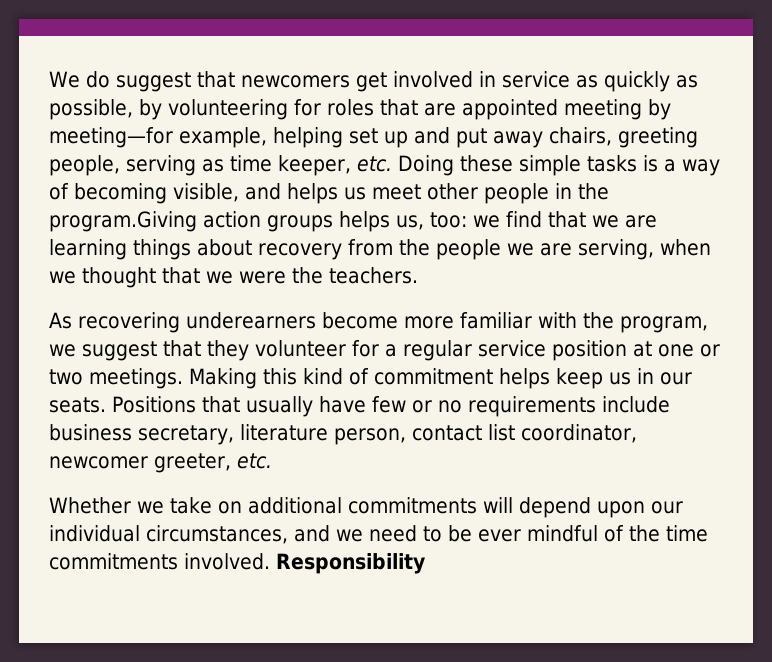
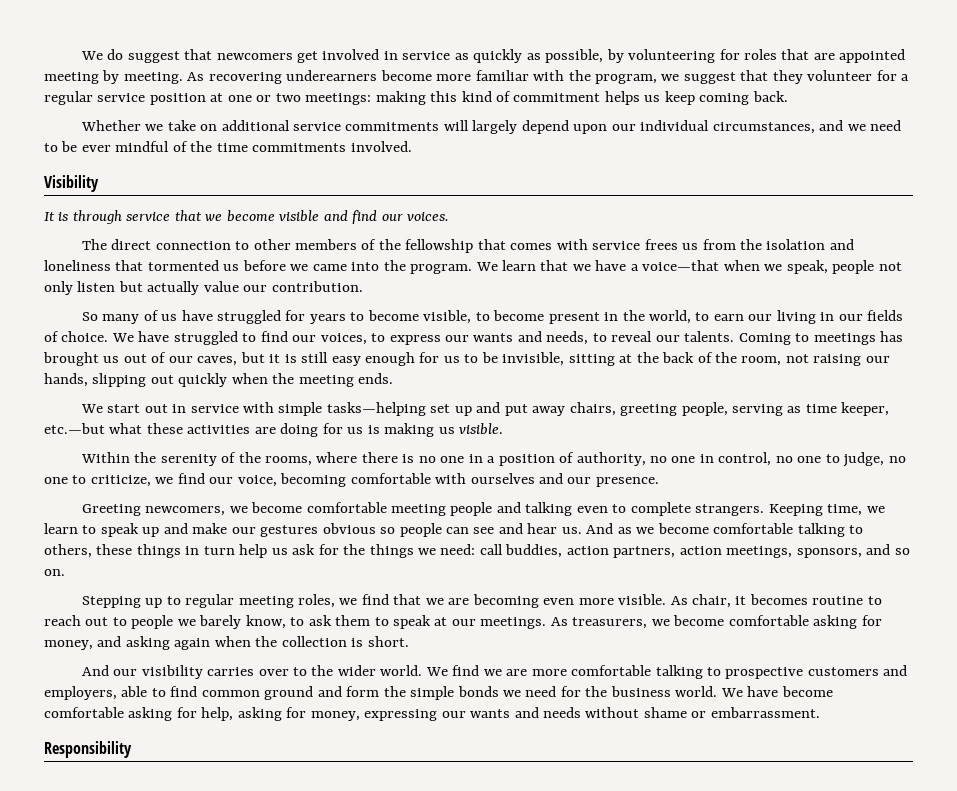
[49,127,698,148] [49,155,720,176] [49,183,609,204] [49,211,657,232] [49,239,711,260] [49,267,418,288] meeting—for example, helping set up and put away chairs, greeting people, serving as time keeper, etc. Doing these simple tasks is a way of becoming visible, and helps us meet other people in the program.Giving action groups helps us, too: we find that we are learning things about recovery from the people we are serving, when we thought that we were the teachers. // -> [123,72,183,84] meeting.
[89,368,257,389] meetings. Making -> [305,91,426,105] meetings: making
[556,368,692,389] [49,396,670,417] [49,424,637,445] [49,453,272,473] keep us in our seats. Positions that usually have few or no requirements include business secretary, literature person, contact list coordinator, newcomer greeter, etc. -> [644,91,788,105] us keep coming back.
(342, 505) none -> [292,122,341,131] service
(513, 505) none -> [472,120,518,134] largely
(270, 561) none -> [44,175,99,192] [44,210,450,224] [81,239,854,253] [44,260,902,274] [44,281,363,295] [81,310,904,324] [44,331,904,345] [43,352,890,366] [44,373,394,387] [80,402,890,416] [44,423,504,437] [80,452,906,467] [44,473,659,487] [81,502,885,516] [44,523,864,537] [44,544,910,558] [44,569,65,576] [81,594,882,608] [44,615,882,629] [44,636,409,650] [81,665,908,679] [44,686,833,700] [44,707,820,721] // Visibility // It is through service that we become visible and find our voices. // The direct connection to other members of the fellowship that comes with service frees us from the isolation and loneliness that tormented us before we came into the program. We learn that we have a voice—that when we speak, people not only listen but actually value our contribution. // So many of us have struggled for years to become visible, to become present in the world, to earn our living in our fields of choice. We have struggled to find our voices, to express our wants and needs, to reveal our talents. Coming to meetings has brought us out of our caves, but it is still easy enough for us to be invisible, sitting at the back of the room, not raising our hands, slipping out quickly when the meeting ends. // We start out in service with simple tasks—helping set up and put away chairs, greeting people, serving as time keeper, etc.—but what these activities are doing for us is making us visible. // Within the serenity of the rooms, where there is no one in a position of authority, no one in control, no one to judge, no one to criticize, we find our voice, becoming comfortable with ourselves and our presence. // Greeting newcomers, we become comfortable meeting people and talking even to complete strangers. Keeping time, we learn to speak up and make our gestures obvious so people can see and hear us. And as we become comfortable talking to others, these things in turn help us ask for the things we need: call buddies, action partners, action meetings, sponsors, and so on. // Stepping up to regular meeting roles, we find that we are becoming even more visible. As chair, it becomes routine to reach out to people we barely know, to ask them to speak at our meetings. As treasurers, we become comfortable asking for money, and asking again when the collection is short. // And our visibility carries over to the wider world. We find we are more comfortable talking to prospective customers and employers, able to find common ground and form the simple bonds we need for the business world. We have become comfortable asking for help, asking for money, expressing our wants and needs without shame or embarrassment. //

